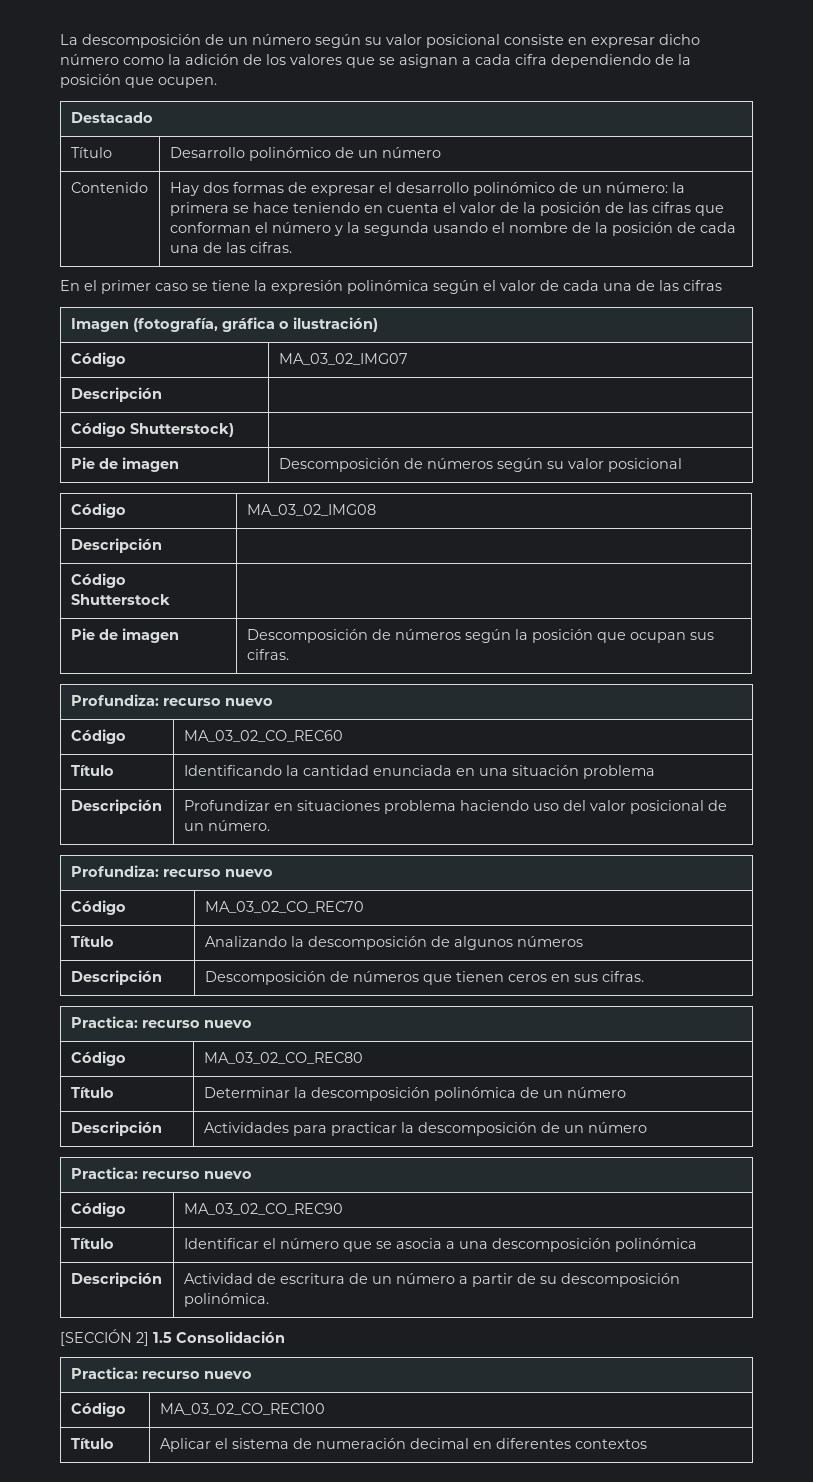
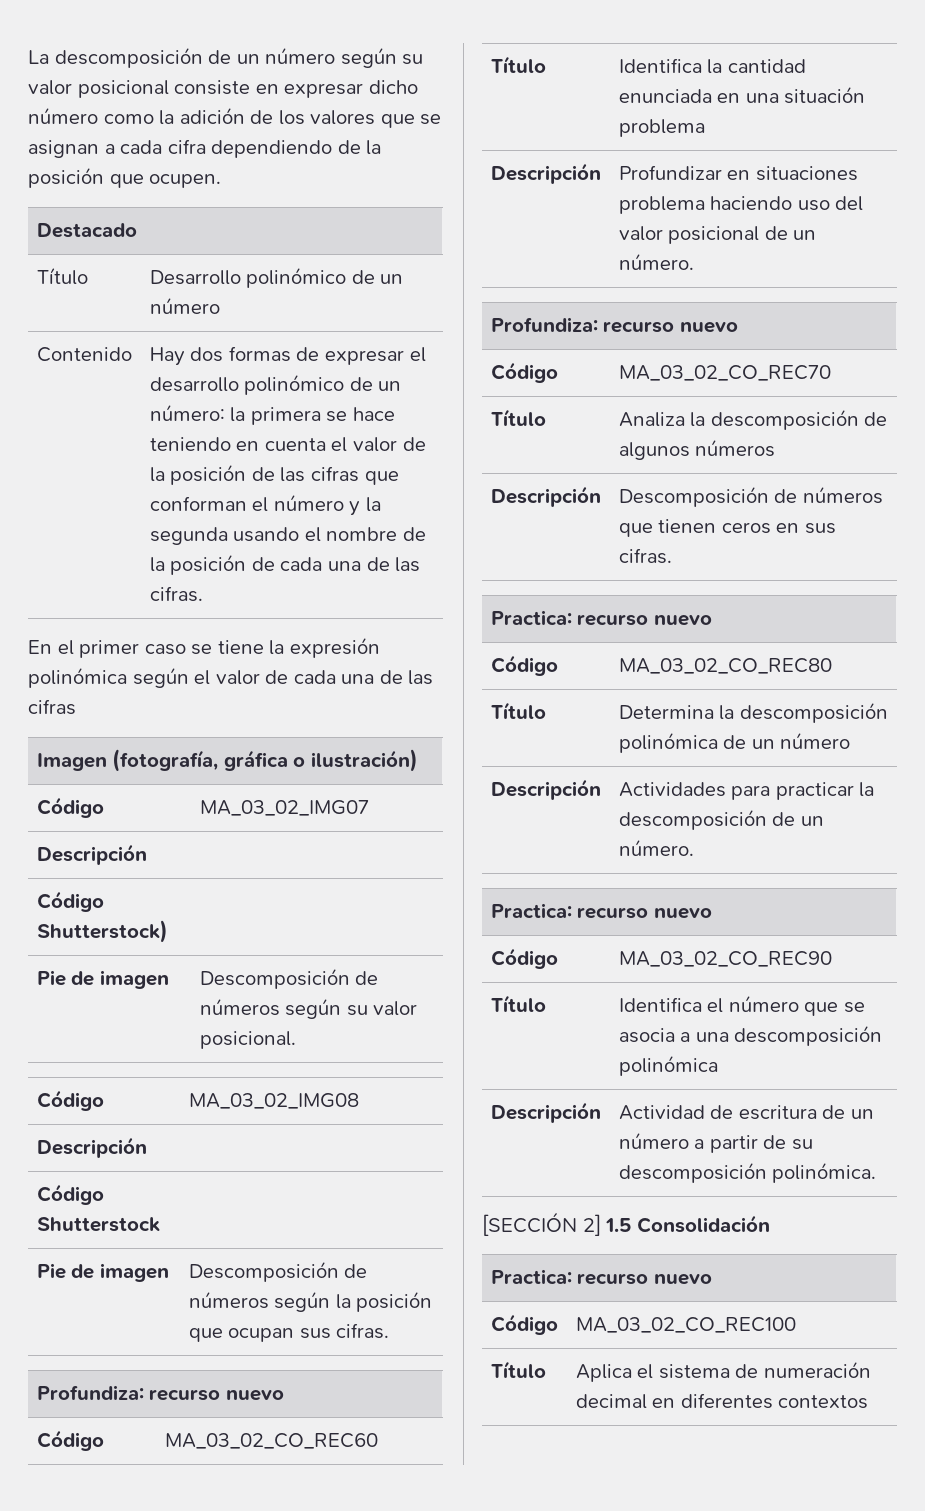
[607,458,682,472] posicional -> [199,1031,296,1049] posicional.
[183,765,282,776] Identificando -> [618,58,702,73] Identifica
[204,936,287,947] Analizando -> [618,412,685,427] Analiza
[203,1087,290,1098] Determinar -> [618,705,714,719] Determina
[587,1122,647,1133] número -> [618,839,694,856] número.
[183,1238,259,1249] Identificar -> [618,997,702,1012] Identifica
[159,1438,211,1452] Aplicar -> [575,1364,632,1382] Aplica

